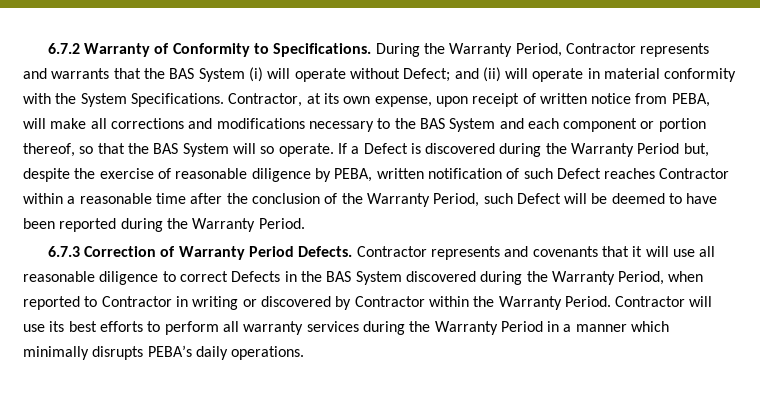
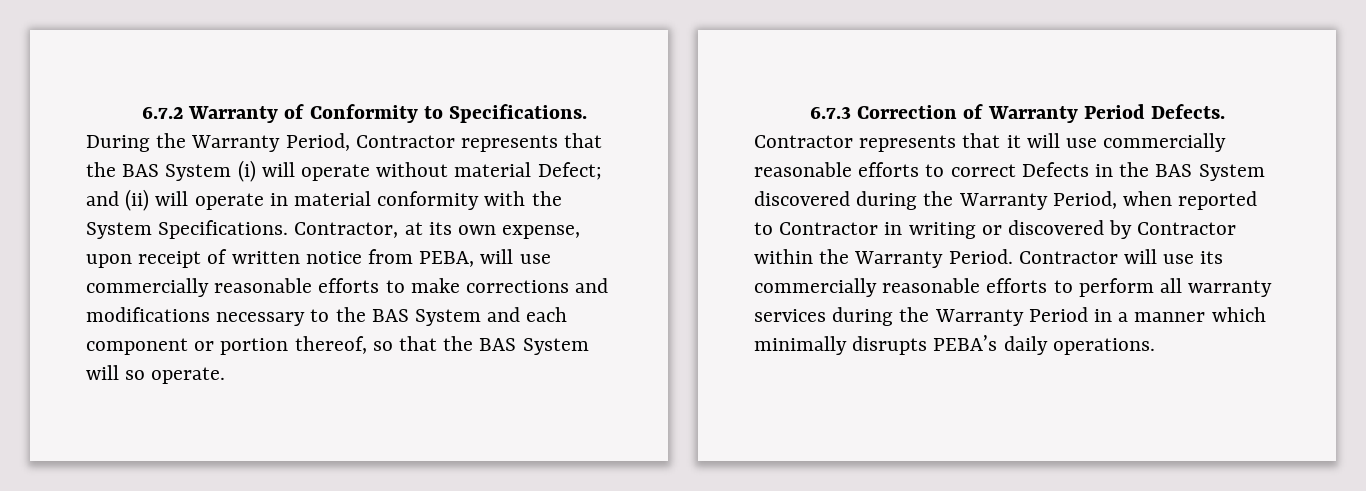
[23,68,110,79] and warrants -> (559, 143) none
(400, 73) none -> [454,162,532,177] material
[50,118,107,129] make all -> [519,254,551,264] [86,278,460,297] use commercially reasonable efforts to make
[337,143,709,157] [23,168,730,182] [23,193,718,207] [23,218,305,232] If a Defect is discovered during the Warranty Period but, despite the exercise of reasonable diligence by PEBA, written notification of such Defect reaches Contractor within a reasonable time after the conclusion of the Warranty Period, such Defect will be deemed to have been reported during the Warranty Period. -> (226, 375) none
[504,246,598,257] and covenants -> (957, 143) none
[699,246,716,257] [23,271,159,285] all reasonable diligence -> [1103,133,1227,152] [754,162,920,177] commercially reasonable efforts
[68,321,97,332] best -> [754,278,981,297] commercially reasonable

